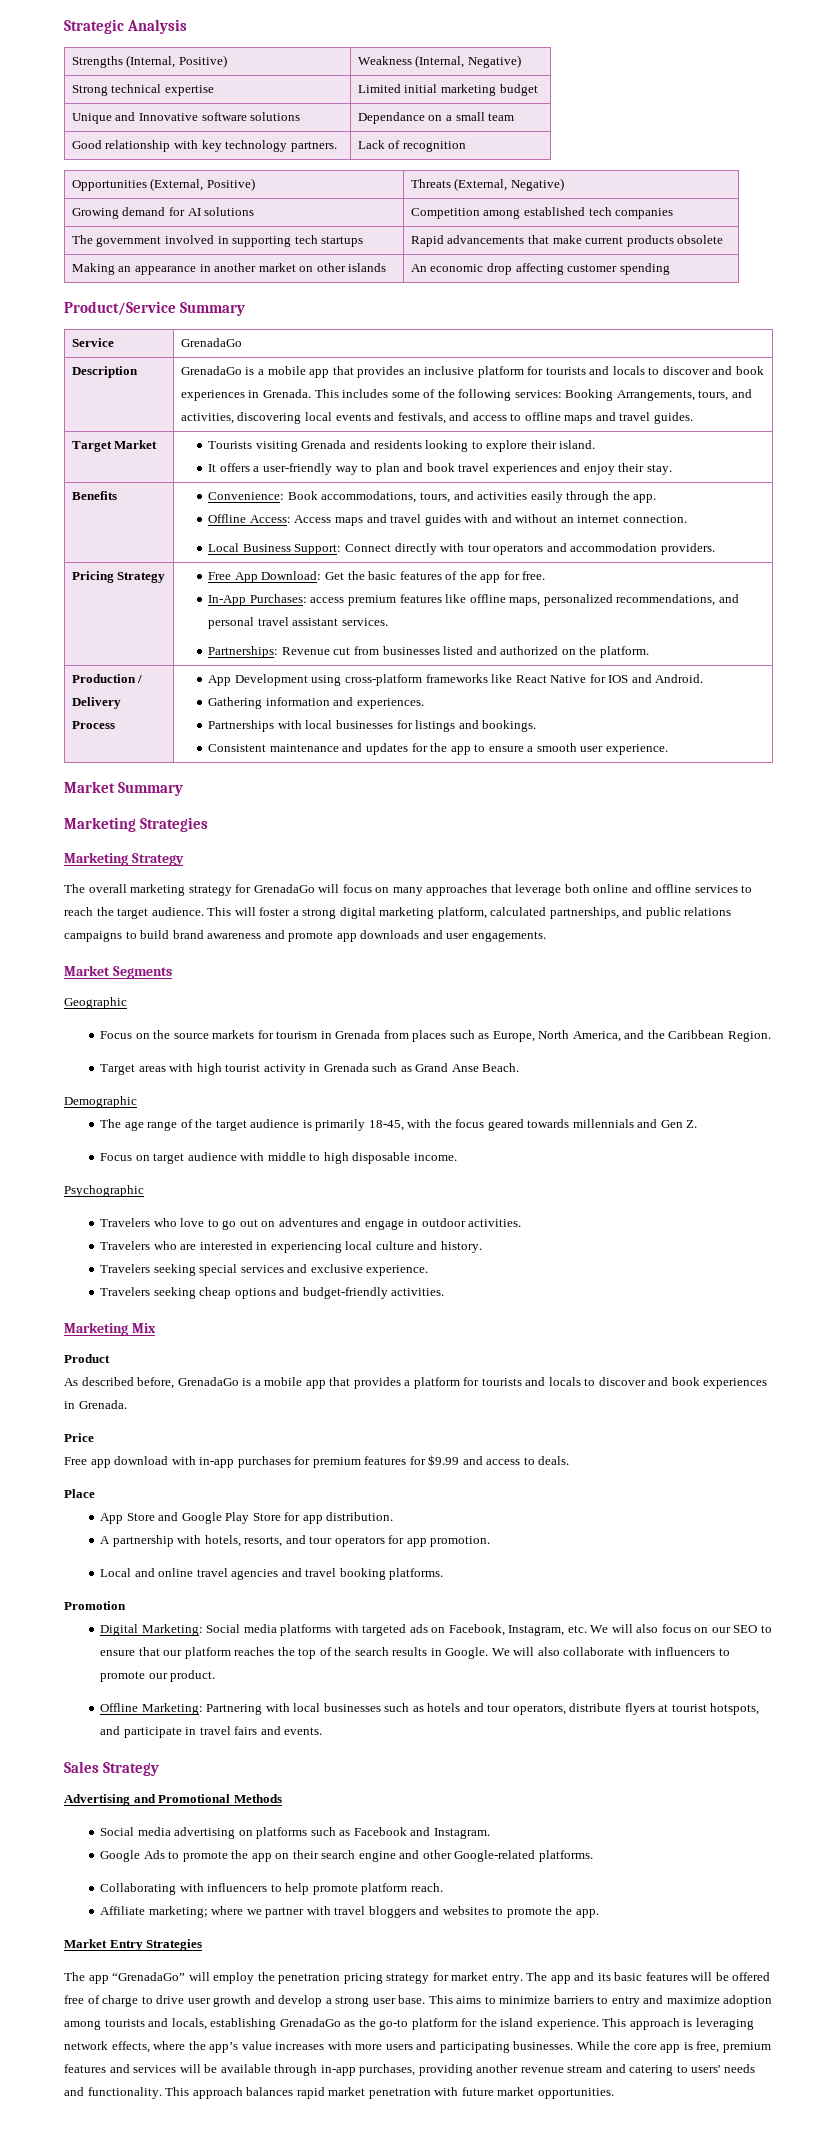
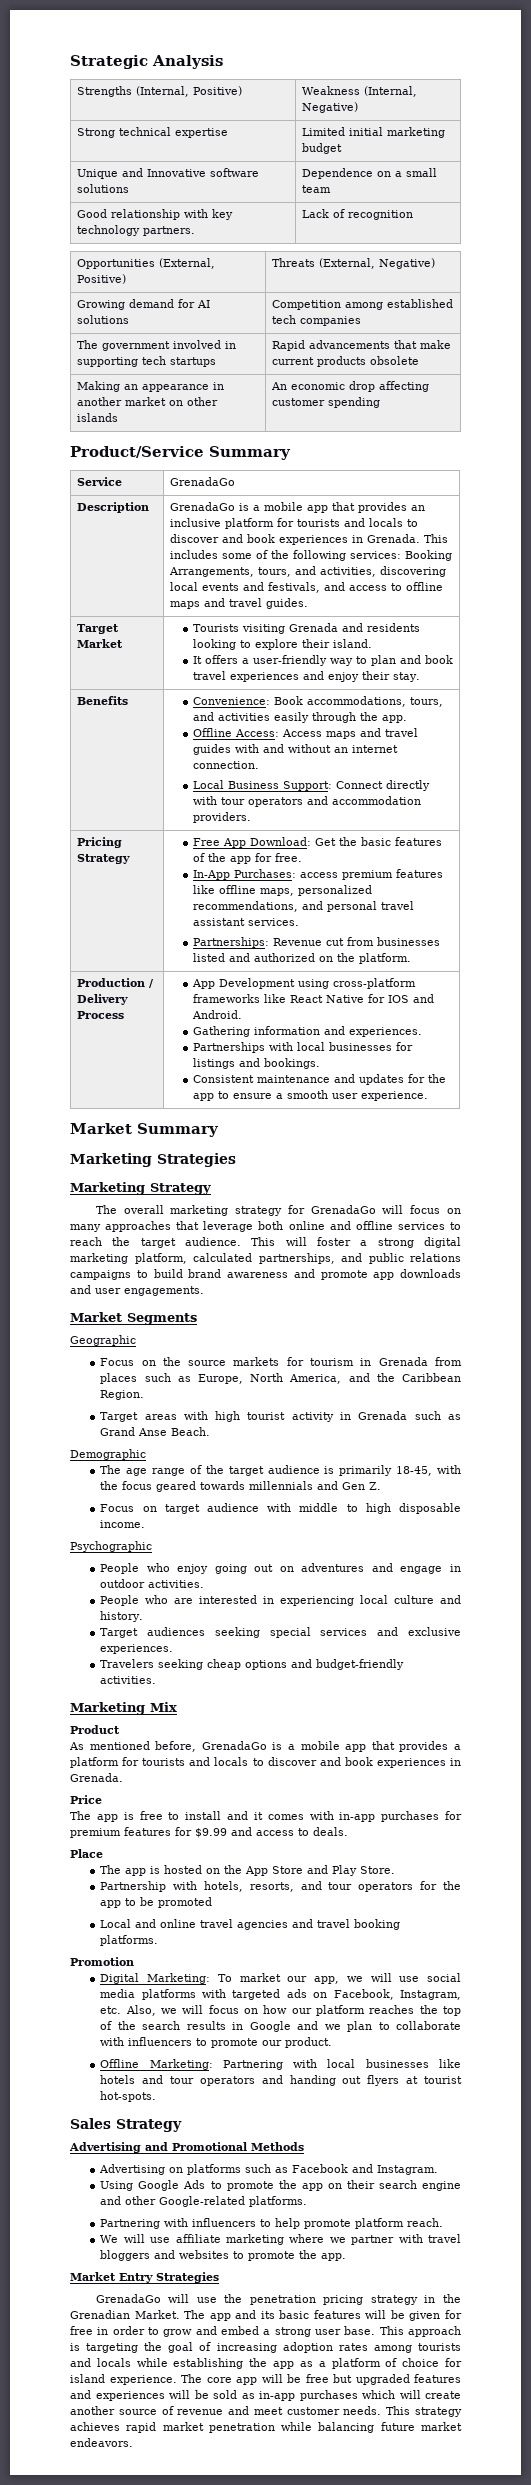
[357,112,425,124] Dependance -> [301,168,373,179] Dependence
[100,1218,237,1230] Travelers who love to go -> [100,1563,247,1574] People who enjoy going
[100,1241,151,1250] Travelers -> [100,1595,140,1606] People
[100,1264,151,1273] Travelers -> [100,1627,206,1638] Target audiences
[366,1265,429,1276] experience. -> [100,1644,174,1654] experiences.
[81,1377,134,1386] described -> [89,1741,150,1750] mentioned
[64,1456,169,1468] Free app download -> [70,1811,304,1822] The app is free to install and it comes
[100,1512,394,1524] [100,1535,174,1547] App Store and Google Play Store for app distribution. // A partnership -> [100,1865,396,1876] [100,1881,167,1892] The app is hosted on the App Store and Play Store. // Partnership
[406,1536,491,1547] app promotion. -> [443,1881,461,1890] [100,1897,213,1908] the app to be promoted
[206,1624,241,1633] Social -> [217,1973,462,1984] To market our app, we will use social
[590,1624,772,1633] [100,1647,160,1656] We will also focus on our SEO to ensure that -> [125,2005,288,2016] Also, we will focus on how
[445,1647,560,1659] Google. We will also -> [249,2021,390,2032] Google and we plan to
[384,1703,424,1712] such as -> [439,2059,461,2068] like
[512,1703,760,1715] [100,1726,323,1738] operators, distribute flyers at tourist hotspots, and participate in travel fairs and events. -> [199,2075,462,2086] [100,2091,157,2102] operators and handing out flyers at tourist hot-spots.
[100,1827,236,1839] Social media advertising -> [99,2164,166,2175] Advertising
(490, 1833) none -> [100,2181,134,2191] Using
[100,1883,177,1895] Collaborating -> [100,2219,161,2229] Partnering
[100,1906,208,1918] Affiliate marketing; -> [100,2234,284,2245] We will use affiliate marketing
[64,1972,523,1984] The app “GrenadaGo” will employ the penetration pricing strategy for market entry. -> [95,2294,461,2305] [70,2310,180,2319] GrenadaGo will use the penetration pricing strategy in the Grenadian Market.
[732,1972,771,1981] [64,1995,323,2007] offered free of charge to drive user growth and develop -> [409,2310,462,2321] [70,2326,259,2337] given for free in order to grow and embed
[456,1995,773,2007] [64,2018,754,2030] [64,2041,771,2053] aims to minimize barriers to entry and maximize adoption among tourists and locals, establishing GrenadaGo as the go-to platform for the island experience. This approach is leveraging network effects, where the app’s value increases with more users and participating businesses. While the core app is free, premium -> [407,2326,461,2337] [70,2342,461,2353] [70,2358,462,2369] [70,2374,410,2385] approach is targeting the goal of increasing adoption rates among tourists and locals while establishing the app as a platform of choice for island experience. The core app will be free but upgraded
[133,2064,755,2076] [64,2087,294,2099] services will be available through in-app purchases, providing another revenue stream and catering to users' needs and functionality. This approach balances -> [95,2390,461,2401] [70,2406,462,2417] [70,2422,120,2431] experiences will be sold as in-app purchases which will create another source of revenue and meet customer needs. This strategy achieves
[434,2087,459,2096] with -> [281,2422,375,2433] while balancing
[537,2088,614,2099] opportunities. -> [70,2438,133,2447] endeavors.

